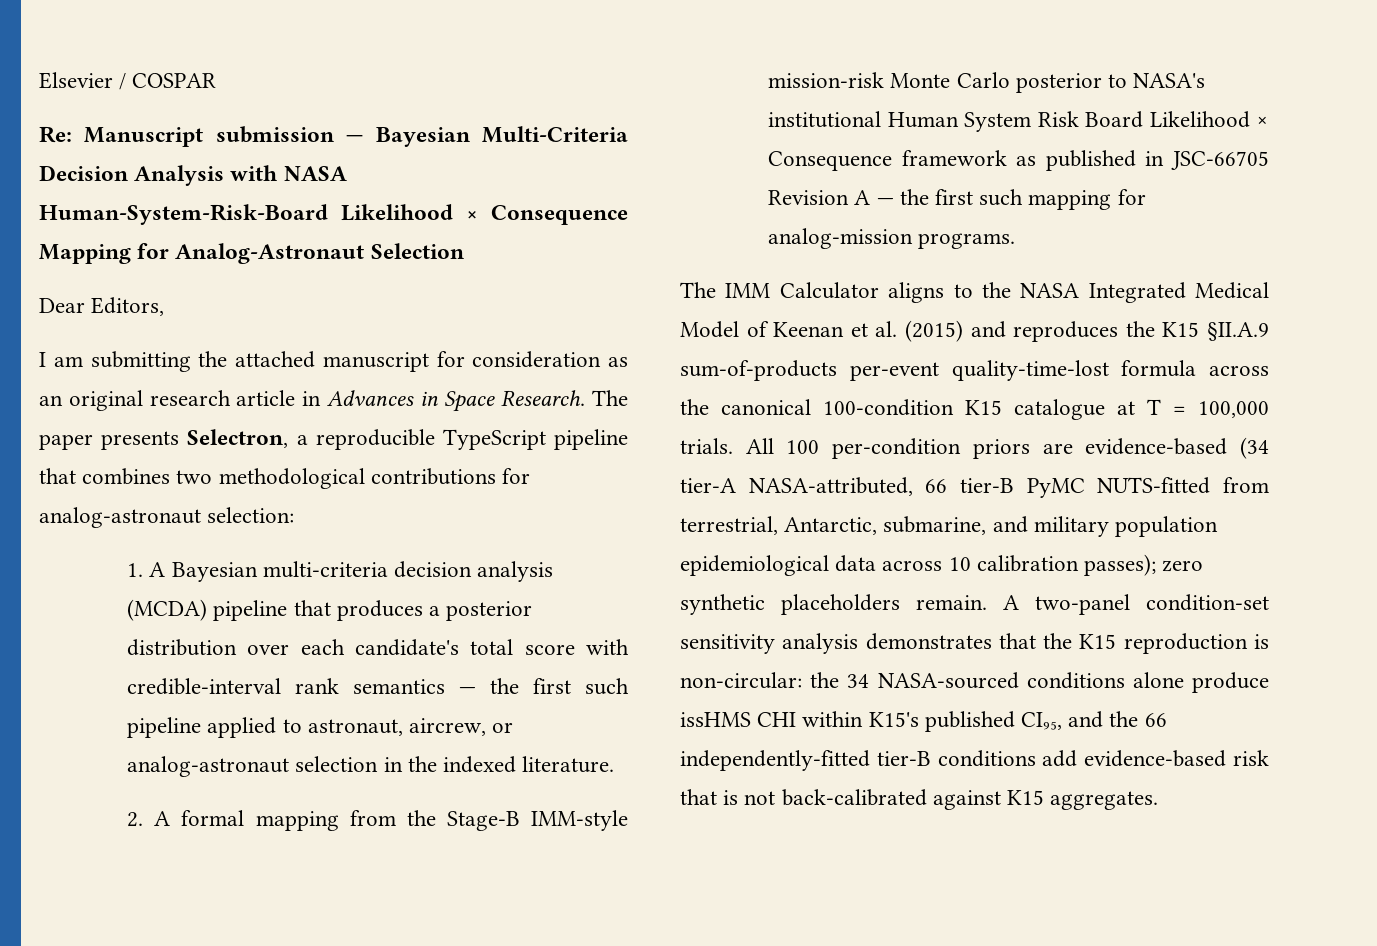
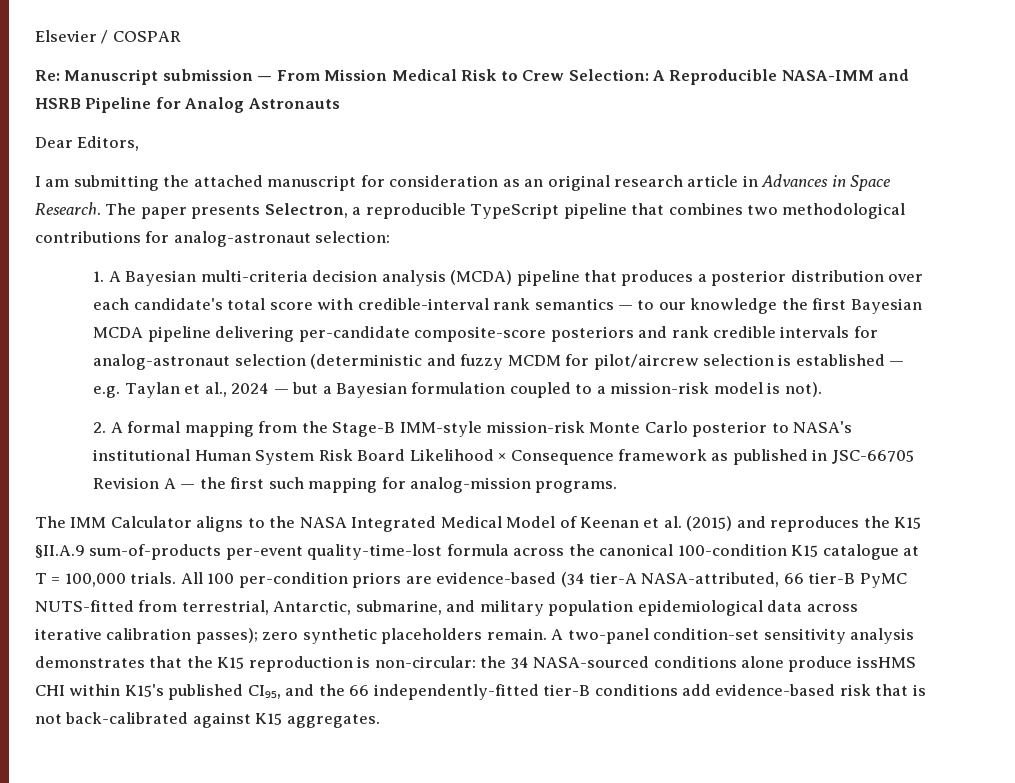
[375,126,628,147] [39,165,347,186] [39,204,628,225] [39,243,464,264] Bayesian Multi-Criteria Decision Analysis with NASA Human-System-Risk-Board Likelihood × Consequence Mapping for Analog-Astronaut Selection -> [276,69,910,85] [35,97,340,113] From Mission Medical Risk to Crew Selection: A Reproducible NASA-IMM and HSRB Pipeline for Analog Astronauts
[490,678,629,695] [127,717,514,738] [127,756,615,777] the first such pipeline applied to astronaut, aircrew, or analog-astronaut selection in the indexed literature. -> [637,298,922,314] [93,326,878,342] [93,354,905,370] [93,382,822,398] to our knowledge the first Bayesian MCDA pipeline delivering per-candidate composite-score posteriors and rank credible intervals for analog-astronaut selection (deterministic and fuzzy MCDM for pilot/aircrew selection is established — e.g. Taylan et al., 2024 — but a Bayesian formulation coupled to a mission-risk model is not).
[948,557,971,571] 10 -> [35,628,102,640] iterative

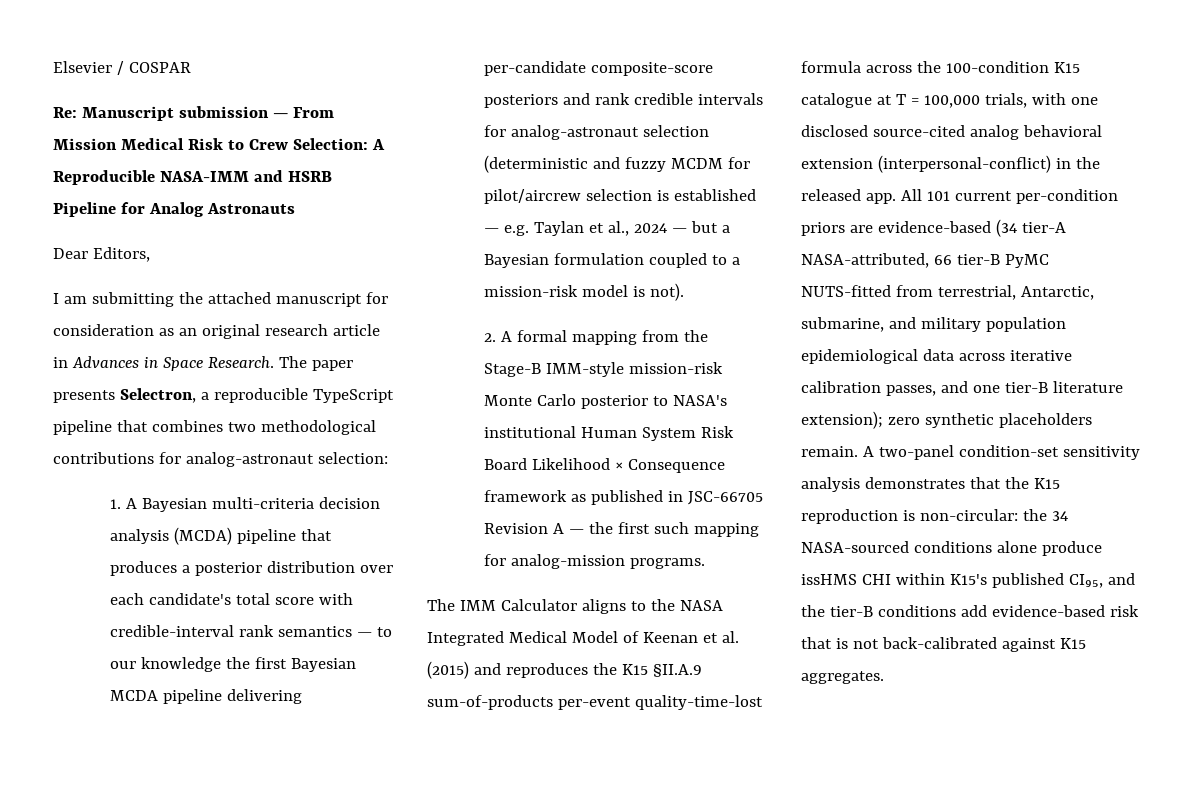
[599,544,674,556] canonical -> (941, 67) none
[130,572,235,584] trials. All 100 -> [984,93,1098,108] [801,125,1102,140] [801,155,1100,173] [801,189,1012,204] trials, with one disclosed source-cited analog behavioral extension (interpersonal-conflict) in the released app. All 101 current
[195,628,258,644] passes); -> [885,381,1123,396] [801,411,883,429] passes, and one tier-B literature extension);
[349,684,539,700] 66 independently-fitted -> (825, 611) none

